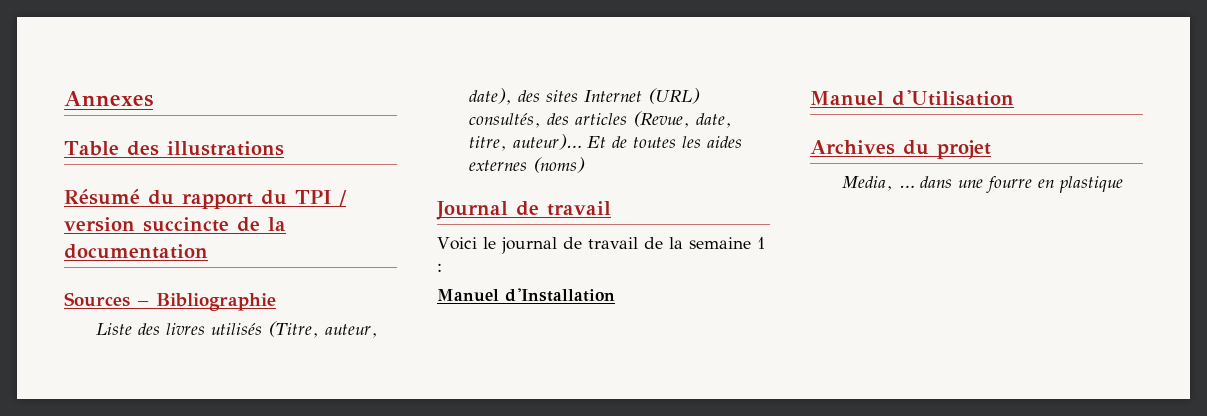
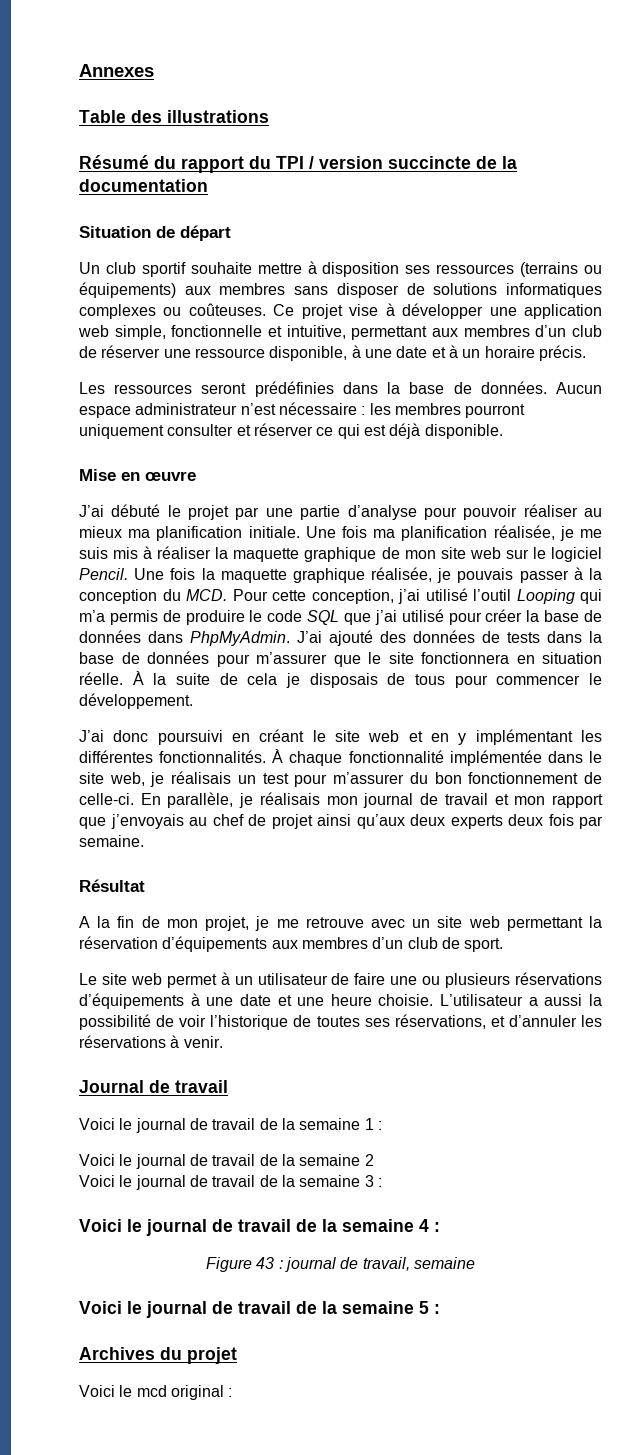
[64,292,276,311] [96,321,379,338] [469,88,701,105] [469,111,733,128] [469,134,743,151] [469,157,586,173] Sources – Bibliographie // Liste des livres utilisés (Titre, auteur, date), des sites Internet (URL) consultés, des articles (Revue, date, titre, auteur)… Et de toutes les aides externes (noms) -> [79,225,231,241] [79,261,602,277] [79,282,602,298] [79,303,603,319] [78,325,602,340] [79,345,586,361] [79,381,602,397] [79,402,526,418] [79,423,503,439] [79,469,196,481] [79,504,603,520] [79,525,602,541] [79,546,603,562] [79,567,602,583] [79,588,602,604] [79,609,602,625] [79,630,602,646] [79,651,602,667] [79,671,602,688] [79,693,193,709] [79,729,602,745] [79,749,603,766] [79,771,602,787] [79,792,604,808] [79,814,603,829] [79,835,144,847] [79,879,145,892] [79,916,602,931] [79,936,504,952] [79,972,602,988] [79,993,602,1009] [79,1014,603,1030] [79,1035,223,1048] Situation de départ // Un club sportif souhaite mettre à disposition ses ressources (terrains ou équipements) aux membres sans disposer de solutions informatiques complexes ou coûteuses. Ce projet vise à développer une application web simple, fonctionnelle et intuitive, permettant aux membres d’un club de réserver une ressource disponible, à une date et à un horaire précis. // Les ressources seront prédéfinies dans la base de données. Aucun espace administrateur n’est nécessaire : les membres pourront uniquement consulter et réserver ce qui est déjà disponible. // Mise en œuvre // J’ai débuté le projet par une partie d’analyse pour pouvoir réaliser au mieux ma planification initiale. Une fois ma planification réalisée, je me suis mis à réaliser la maquette graphique de mon site web sur le logiciel Pencil. Une fois la maquette graphique réalisée, je pouvais passer à la conception du MCD. Pour cette conception, j’ai utilisé l’outil Looping qui m’a permis de produire le code SQL que j’ai utilisé pour créer la base de données dans PhpMyAdmin. J’ai ajouté des données de tests dans la base de données pour m’assurer que le site fonctionnera en situation réelle. À la suite de cela je disposais de tous pour commencer le développement. // J’ai donc poursuivi en créant le site web et en y implémentant les différentes fonctionnalités. À chaque fonctionnalité implémentée dans le site web, je réalisais un test pour m’assurer du bon fonctionnement de celle-ci. En parallèle, je réalisais mon journal de travail et mon rapport que j’envoyais au chef de projet ainsi qu’aux deux experts deux fois par semaine. // Résultat // A la fin de mon projet, je me retrouve avec un site web permettant la réservation d’équipements aux membres d’un club de sport. // Le site web permet à un utilisateur de faire une ou plusieurs réservations d’équipements à une date et une heure choisie. L’utilisateur a aussi la possibilité de voir l’historique de toutes ses réservations, et d’annuler les réservations à venir.
[437,288,615,302] [810,90,1014,106] [810,140,991,159] [842,176,1124,193] Manuel d'Installation // Manuel d'Utilisation // Archives du projet // Media, … dans une fourre en plastique -> [79,1154,374,1169] [79,1175,382,1190] [79,1219,440,1236] [206,1257,475,1272] [79,1301,440,1318] [79,1347,237,1364] [79,1385,233,1400] Voici le journal de travail de la semaine 2 // Voici le journal de travail de la semaine 3 : // Voici le journal de travail de la semaine 4 : // Figure 43 : journal de travail, semaine // Voici le journal de travail de la semaine 5 : // Archives du projet // Voici le mcd original :

